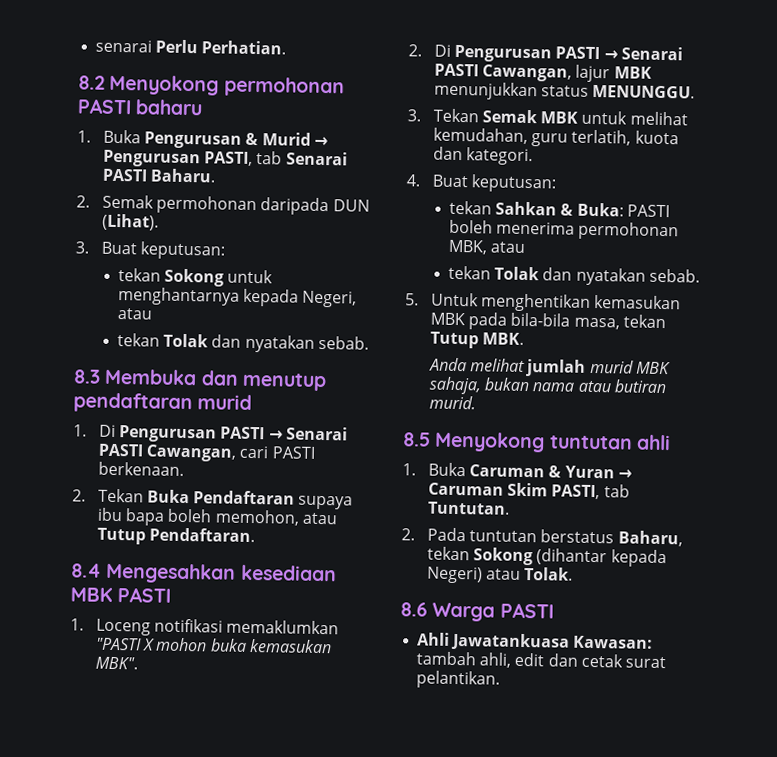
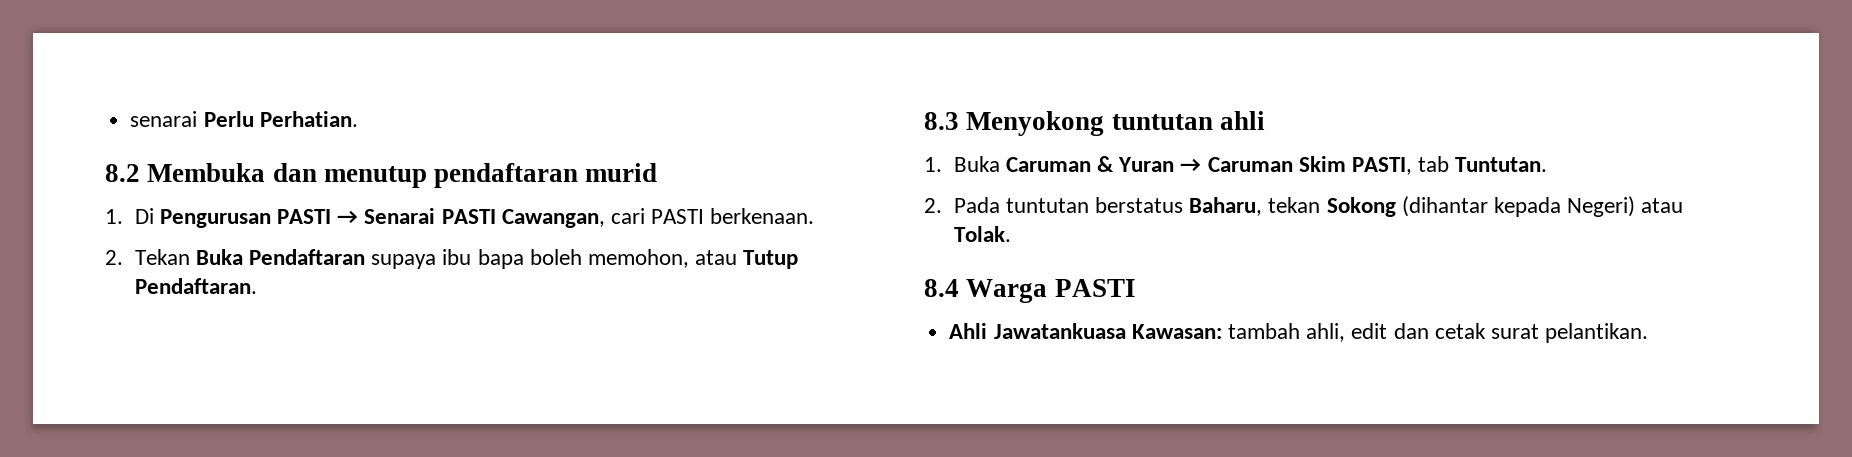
[109,74,345,98] [77,98,204,116] [77,129,328,149] [102,149,348,168] [101,168,217,183] [76,194,370,216] [101,213,159,231] [75,241,226,260] [117,268,274,287] [117,287,358,308] [116,308,153,320] [116,333,369,353] [73,369,101,384] Menyokong permohonan PASTI baharu // 1. Buka Pengurusan & Murid → Pengurusan PASTI, tab Senarai PASTI Baharu. // 2. Semak permohonan daripada DUN (Lihat). // 3. Buat keputusan: // tekan Sokong untuk menghantarnya kepada Negeri, atau // tekan Tolak dan nyatakan sebab. // 8.3 -> (140, 173) none
[71,562,337,584] [70,587,172,603] [70,618,340,636] [94,637,332,654] [94,656,138,670] [408,44,683,63] [433,63,652,83] [433,81,696,101] [407,108,688,126] [432,127,679,147] [432,146,534,166] [406,174,557,193] [448,200,670,218] [448,219,680,241] [447,239,527,255] [447,265,700,286] [405,292,682,312] [429,312,666,330] [429,331,525,349] [428,357,671,377] [428,376,667,395] [428,395,476,410] [403,432,431,447] 8.4 Mengesahkan kesediaan MBK PASTI // 1. Loceng notifikasi memaklumkan "PASTI X mohon buka kemasukan MBK". // 2. Di Pengurusan PASTI → Senarai PASTI Cawangan, lajur MBK menunjukkan status MENUNGGU. // 3. Tekan Semak MBK untuk melihat kemudahan, guru terlatih, kuota dan kategori. // 4. Buat keputusan: // tekan Sahkan & Buka: PASTI boleh menerima permohonan MBK, atau // tekan Tolak dan nyatakan sebab. // 5. Untuk menghentikan kemasukan MBK pada bila-bila masa, tekan Tutup MBK. // Anda melihat jumlah murid MBK sahaja, bukan nama atau butiran murid. // 8.5 -> [924,112,959,130] 8.3
[400,602,428,617] 8.6 -> [924,279,959,297] 8.4

